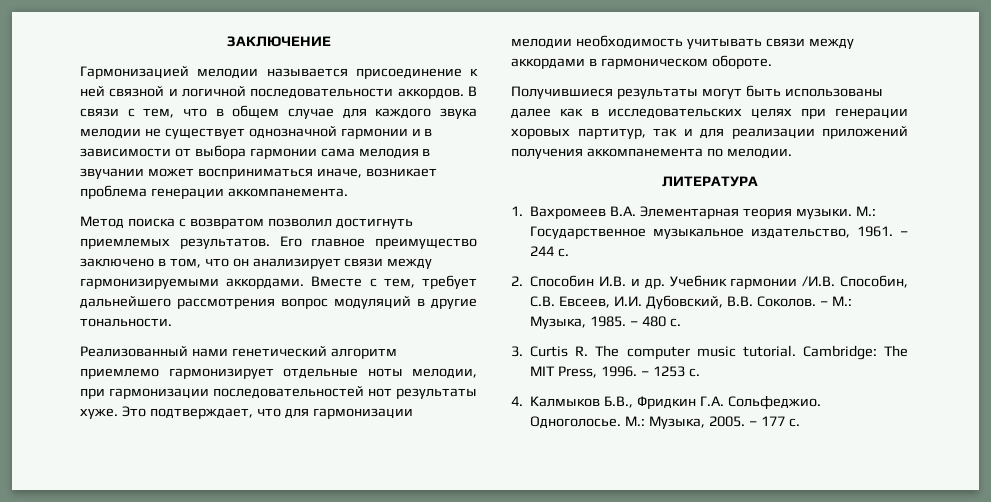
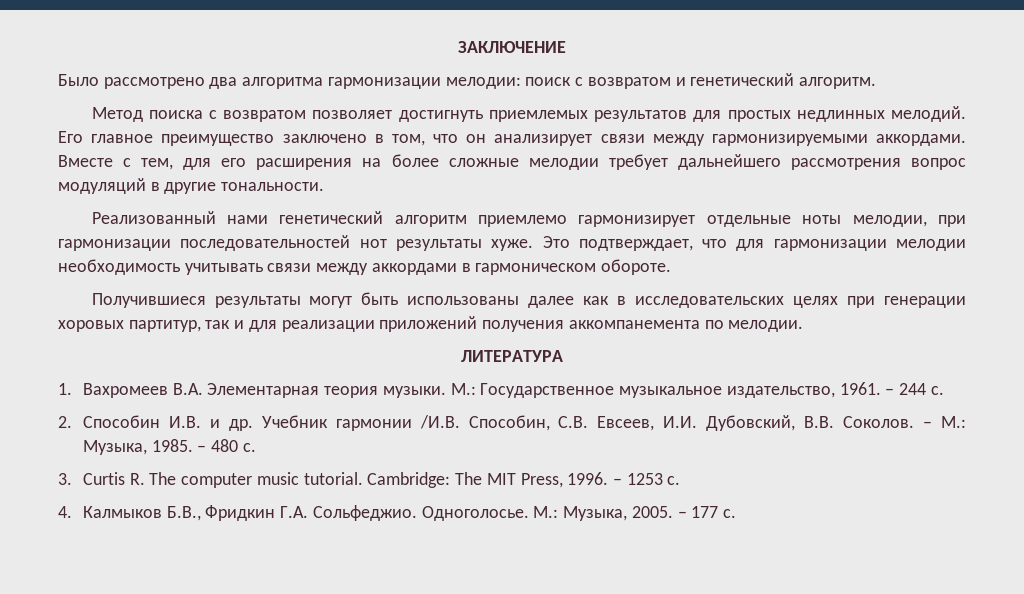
[80,66,478,79] [80,86,477,99] [80,105,477,119] [80,126,433,139] [80,145,431,159] [80,168,437,179] [80,185,348,199] Гармонизацией мелодии называется присоединение к ней связной и логичной последовательности аккордов. В связи с тем, что в общем случае для каждого звука мелодии не существует однозначной гармонии и в зависимости от выбора гармонии сама мелодия в звучании может восприниматься иначе, возникает проблема генерации аккомпанемента. -> [58,73,876,89] Было рассмотрено два алгоритма гармонизации мелодии: поиск с возвратом и генетический алгоритм.
[267,218,332,227] позволил -> [312,110,393,119] позволяет
[179,238,270,249] результатов. -> [594,106,967,122] результатов для простых недлинных мелодий.
(415, 283) none -> [183,154,599,170] для его расширения на более сложные мелодии

